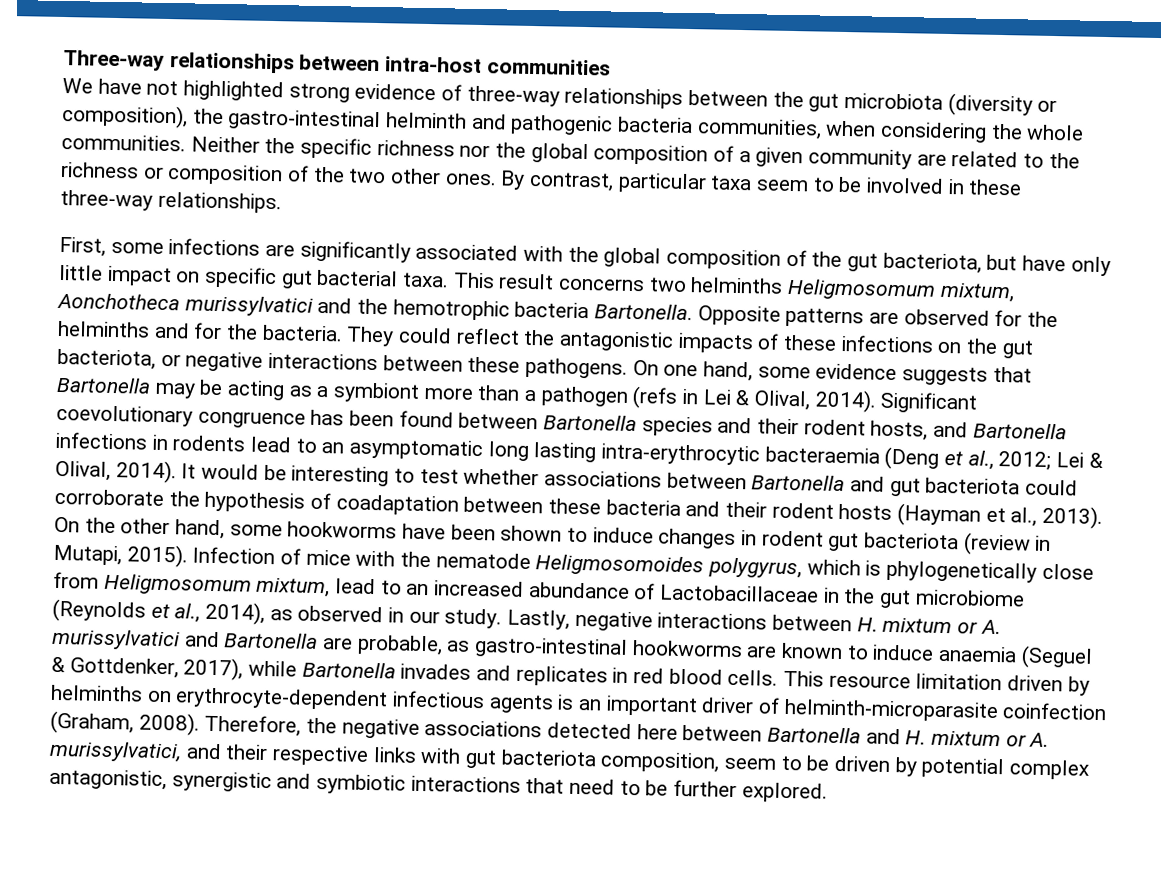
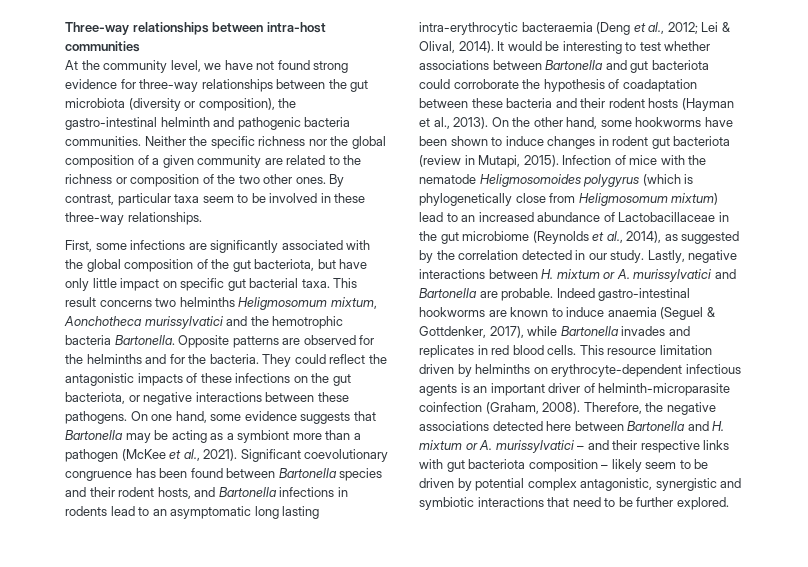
[62,77,93,94] We -> [65,60,222,73] At the community level, we
[183,80,285,102] highlighted -> [277,60,310,70] found
[441,84,463,101] of -> [120,79,136,89] for
[696,118,1085,143] communities, when considering the whole -> (351, 122) none
[632,385,877,413] (refs in Lei & Olival, 2014). -> [121,449,238,461] (McKee et al., 2021).
[708,557,861,579] polygyrus, which -> [583,174,681,187] polygyrus (which
[255,577,331,598] mixtum, -> [671,193,719,205] mixtum)
[297,605,384,623] observed -> [681,231,740,244] [419,250,572,263] suggested by the correlation detected
[356,634,471,656] probable, as -> [501,288,595,301] probable. Indeed
[49,740,182,763] murissylvatici, -> [495,440,585,453] murissylvatici –
[600,751,721,773] composition, -> [528,459,642,472] composition – likely

